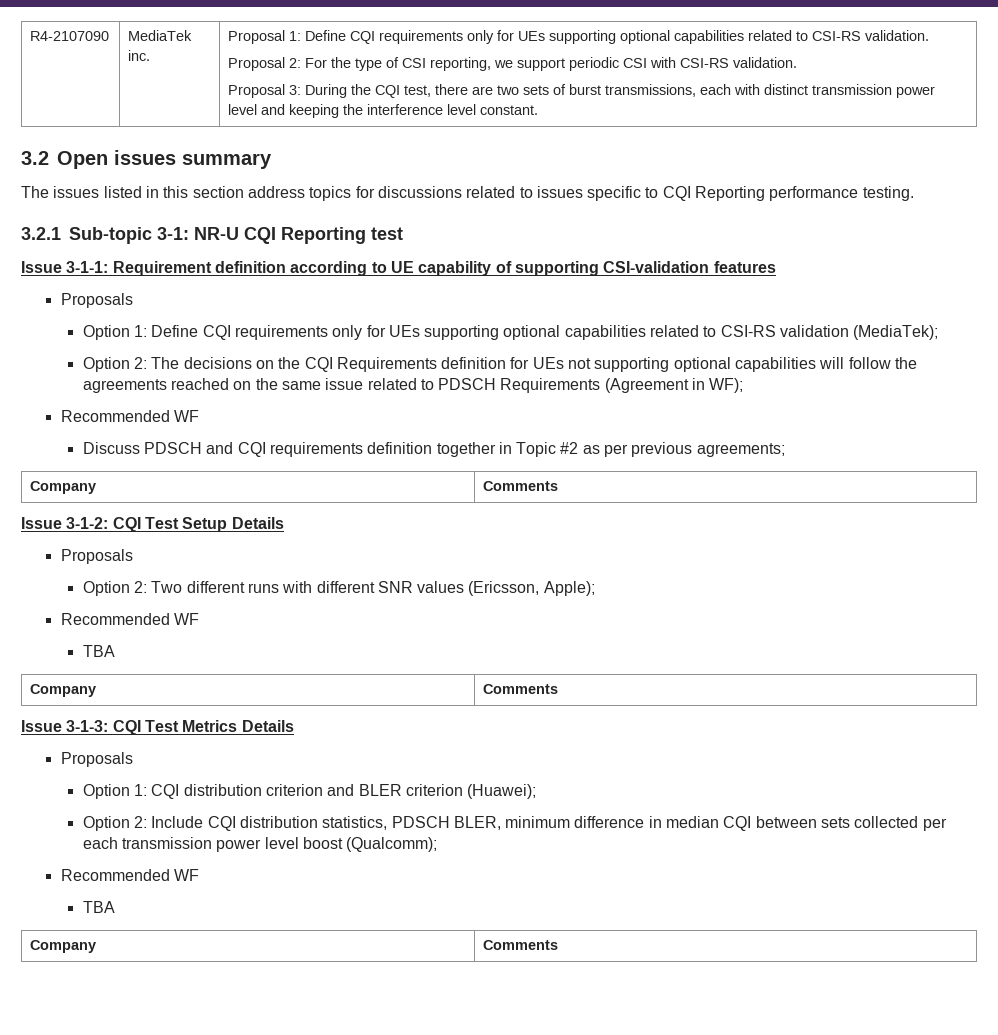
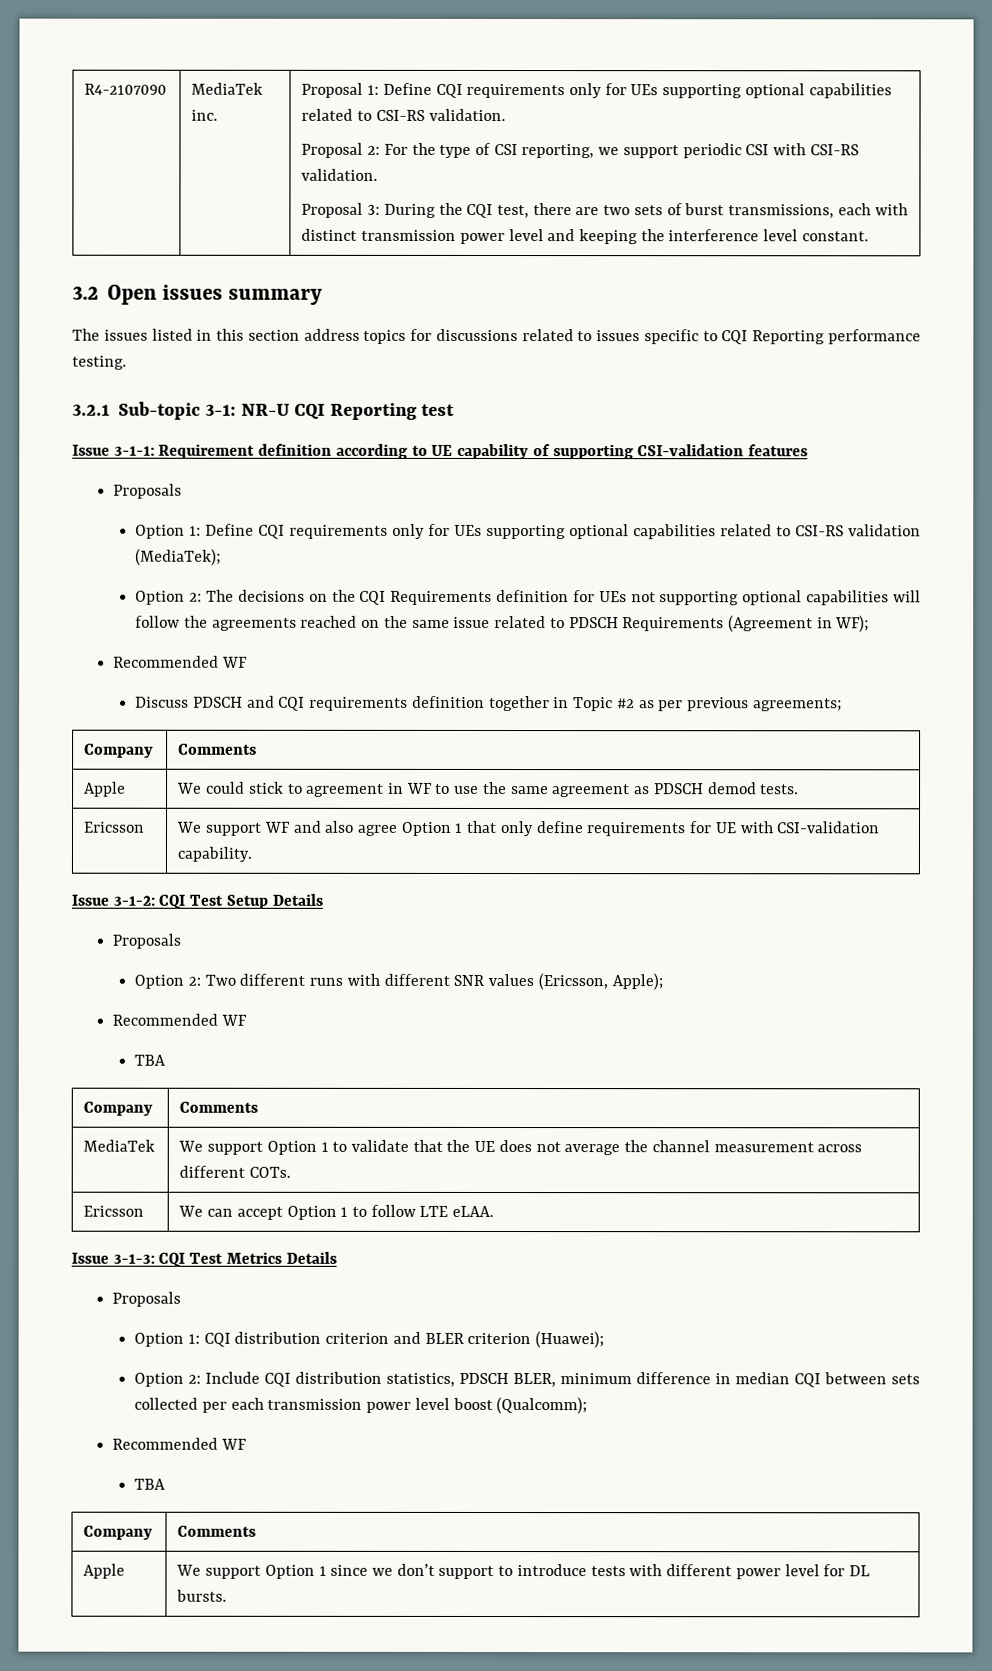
(559, 486) none -> [84,781,127,797] [177,781,800,798] [84,821,146,833] [177,820,881,837] [177,846,253,862] // Apple | We could stick to agreement in WF to use the same agreement as PDSCH demod tests. // Ericsson | We support WF and also agree Option 1 that only define requirements for UE with CSI-validation capability.
(559, 689) none -> [83,1139,156,1152] [178,1139,863,1156] [179,1165,292,1178] [83,1205,145,1217] [178,1204,495,1220] // MediaTek | We support Option 1 to validate that the UE does not average the channel measurement across different COTs. // Ericsson | We can accept Option 1 to follow LTE eLAA.
(559, 945) none -> [83,1563,126,1579] [176,1563,870,1580] [176,1589,228,1602] // Apple | We support Option 1 since we don’t support to introduce tests with different power level for DL bursts.

